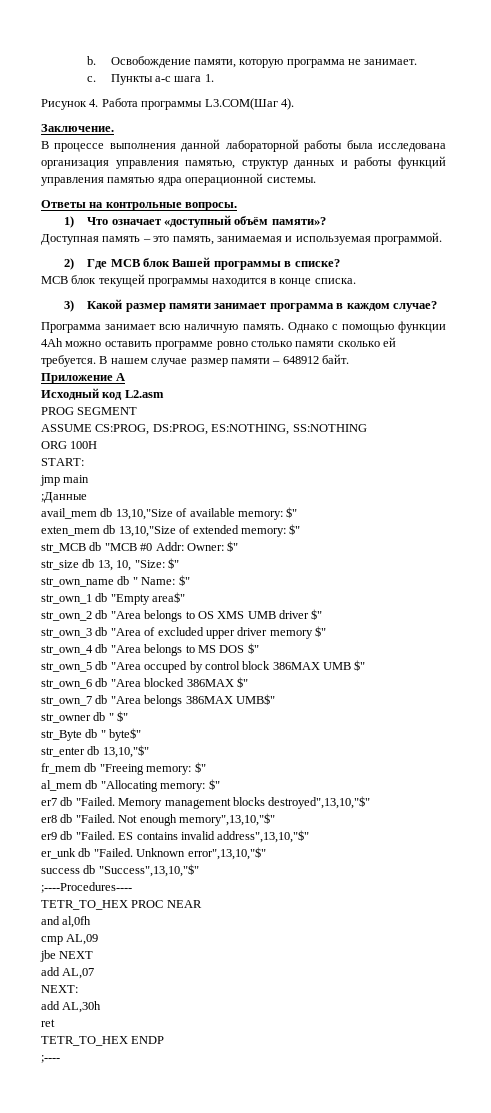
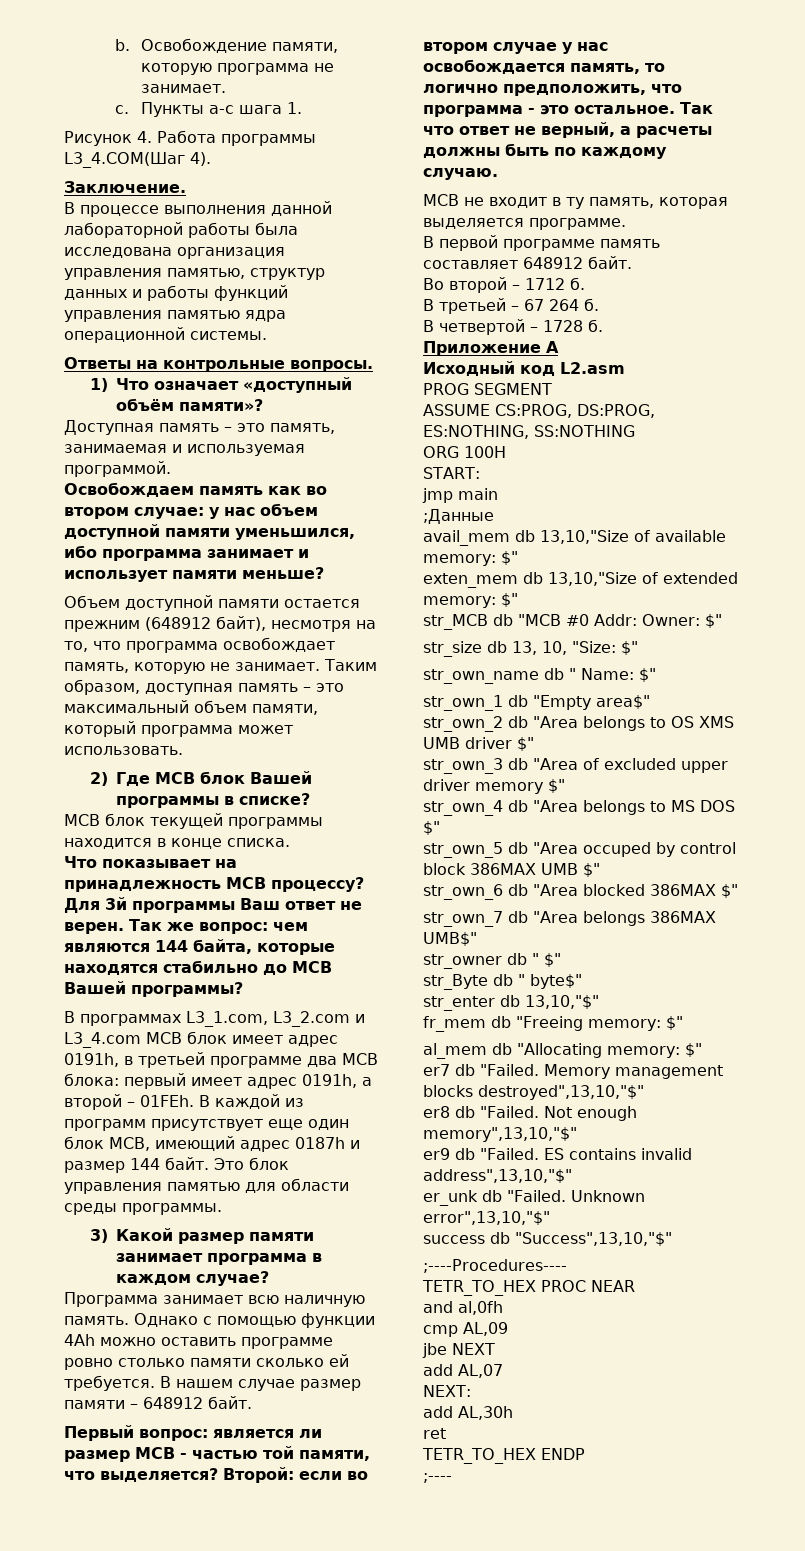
[204,98,278,110] L3.COM(Шаг -> [64,152,185,168] L3_4.COM(Шаг
(442, 238) none -> [64,482,327,497] [64,503,318,519] [64,524,355,540] [64,545,309,561] [64,567,324,582] [64,595,360,611] [64,616,376,632] [64,637,335,653] [64,659,377,674] [64,679,344,695] [64,700,318,715] [64,721,293,737] [64,746,183,755] // Освобождаем память как во втором случае: у нас объем доступной памяти уменьшился, ибо программа занимает и использует памяти меньше? // Объем доступной памяти остается прежним (648912 байт), несмотря на то, что программа освобождает память, которую не занимает. Таким образом, доступная память – это максимальный объем памяти, который программа может использовать.
(356, 281) none -> [64,856,237,868] [64,877,364,892] [64,897,362,913] [64,919,308,934] [64,939,335,955] [64,960,332,975] [64,981,243,997] [64,1011,365,1027] [64,1031,338,1048] [64,1052,378,1068] [64,1073,372,1089] [64,1094,304,1110] [64,1119,349,1131] [64,1136,360,1152] [64,1157,289,1173] [64,1178,349,1194] [64,1203,222,1215] // Что показывает на принадлежность MCB процессу? Для 3й программы Ваш ответ не верен. Так же вопрос: чем являются 144 байта, которые находятся стабильно до MCB Вашей программы? // В программах L3_1.com, L3_2.com и L3_4.com MCB блок имеет адрес 0191h, в третьей программе два MCB блока: первый имеет адрес 0191h, а второй – 01FEh. В каждой из программ присутствует еще один блок MCB, имеющий адрес 0187h и размер 144 байт. Это блок управления памятью для области среды программы.
(349, 359) none -> [64,1425,322,1441] [64,1446,370,1462] [64,1467,368,1483] [423,42,608,54] [423,59,665,74] [423,84,682,96] [423,102,713,117] [423,122,712,138] [423,143,667,159] [423,168,498,180] [423,194,728,209] [423,218,626,230] [423,235,660,251] [423,256,632,269] [423,277,585,293] [423,298,599,314] [423,319,603,335] // Первый вопрос: является ли размер MCB - частью той памяти, что выделяется? Второй: если во втором случае у нас освобождается память, то логично предположить, что программа - это остальное. Так что ответ не верный, а расчеты должны быть по каждому случаю. // MCB не входит в ту память, которая выделяется программе. // В первой программе память составляет 648912 байт. // Во второй – 1712 б. // В третьей – 67 264 б. // В четвертой – 1728 б.

